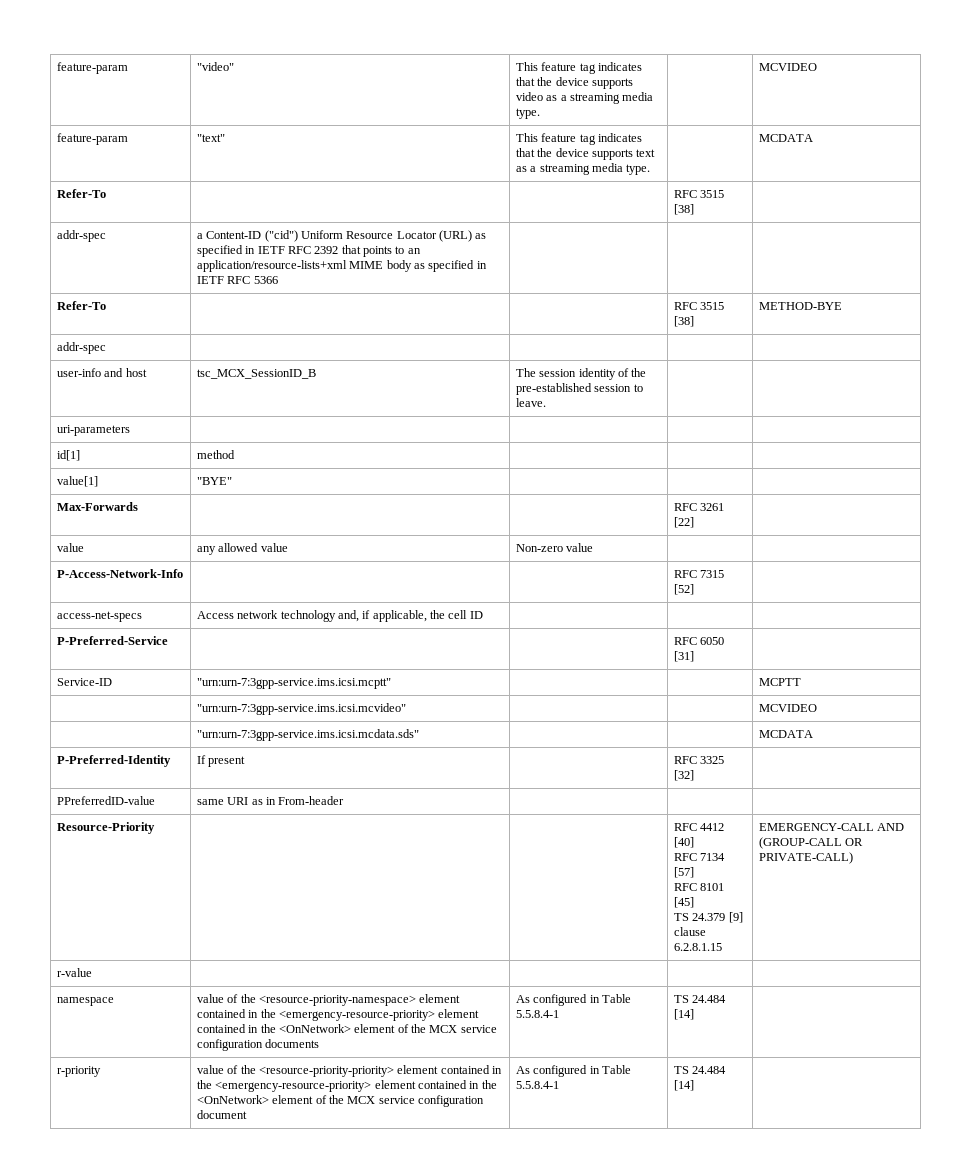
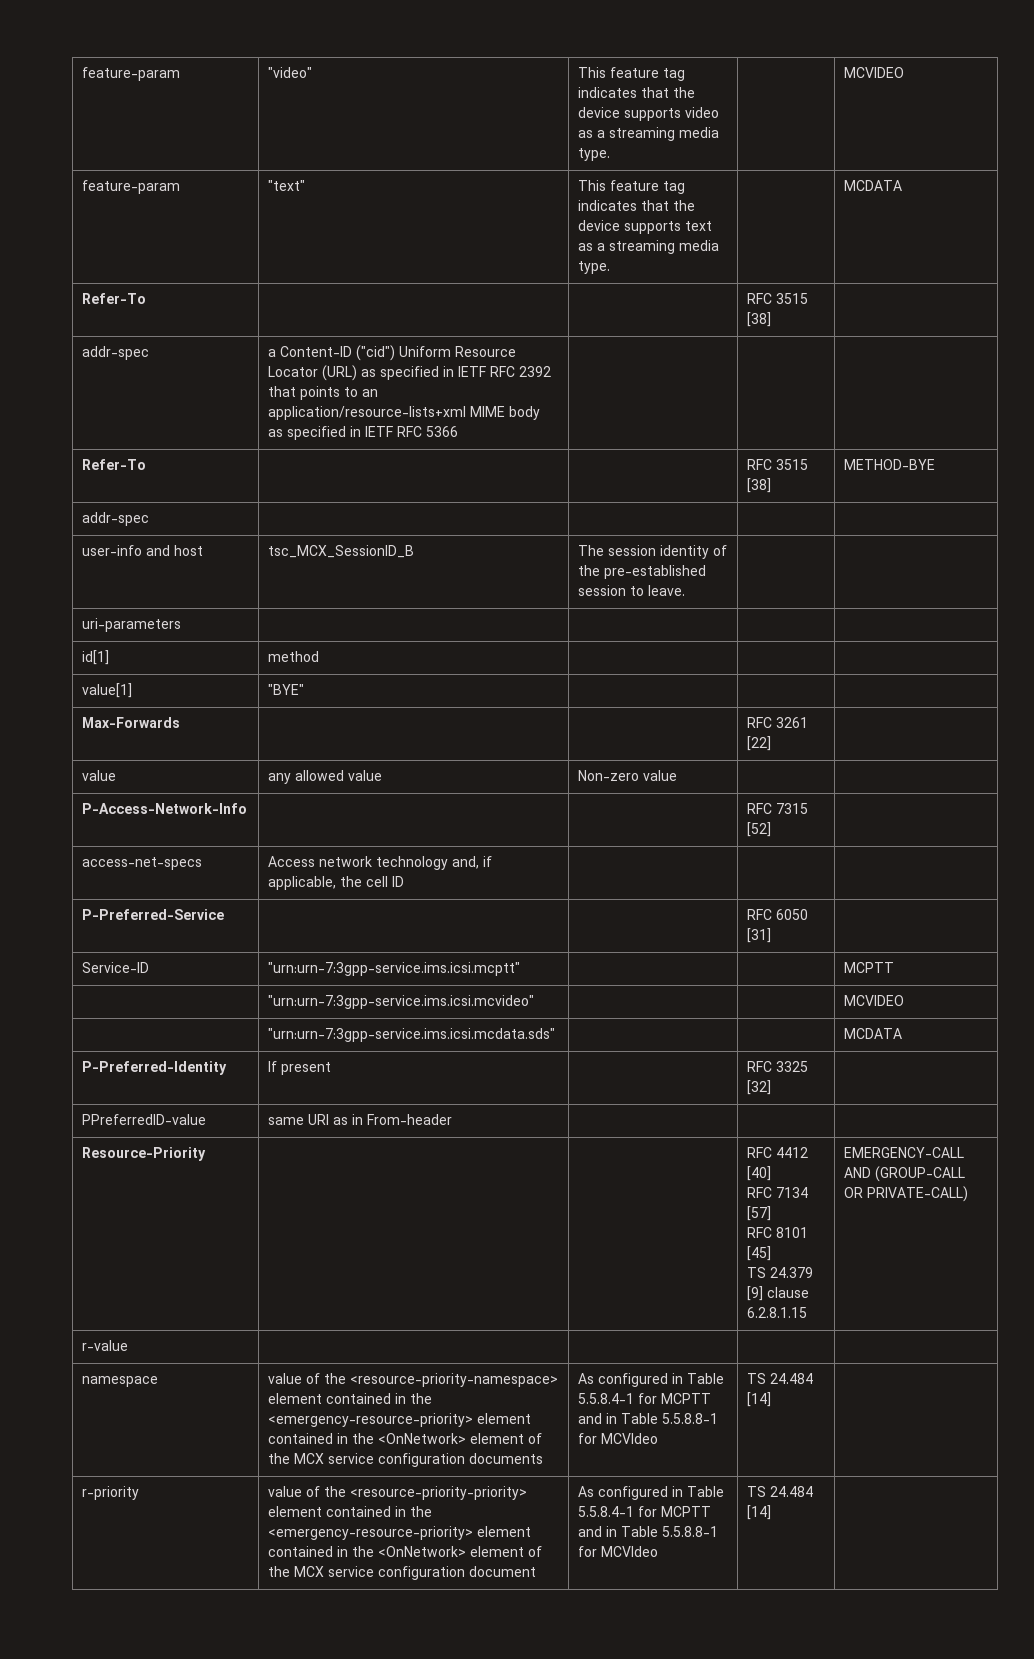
(559, 1014) none -> [638,1393,712,1404] [578,1413,719,1424] [578,1433,659,1444] for MCPTT and in Table 5.5.8.8-1 for MCVIdeo
(559, 1085) none -> [638,1506,712,1517] [578,1526,719,1537] [578,1546,659,1557] for MCPTT and in Table 5.5.8.8-1 for MCVIdeo

